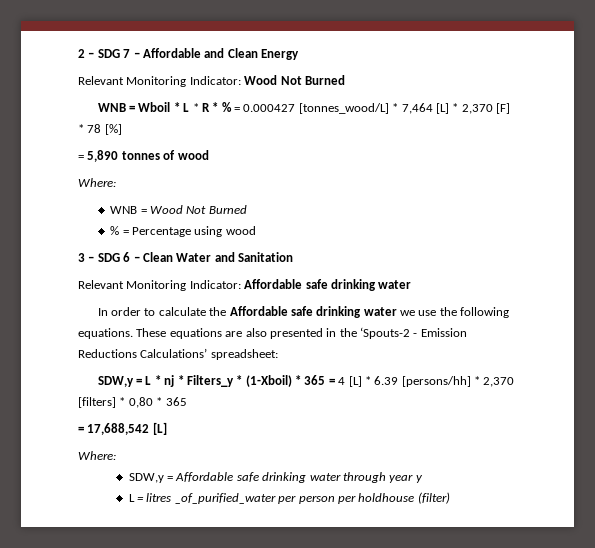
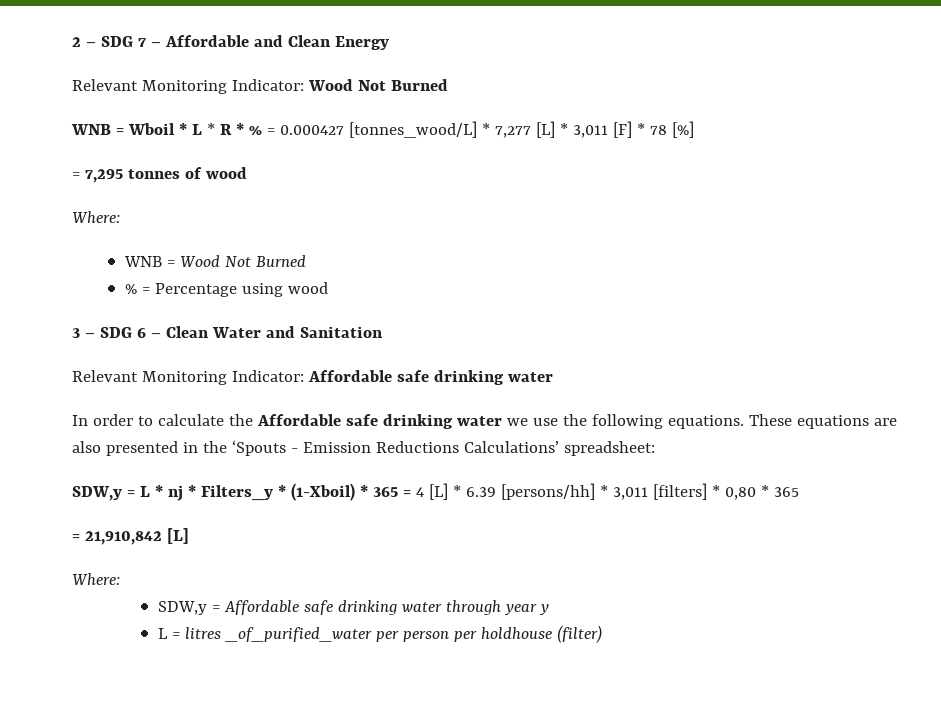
[401,103,493,114] 7,464 [L] * 2,370 -> [494,121,608,138] 7,277 [L] * 3,011
[87,150,119,162] 5,890 -> [84,169,123,183] 7,295
[360,327,410,339] ‘Spouts-2 -> [231,440,286,456] ‘Spouts
[483,377,515,387] 2,370 -> [612,487,648,500] 3,011
[87,423,150,435] 17,688,542 -> [84,531,162,545] 21,910,842

